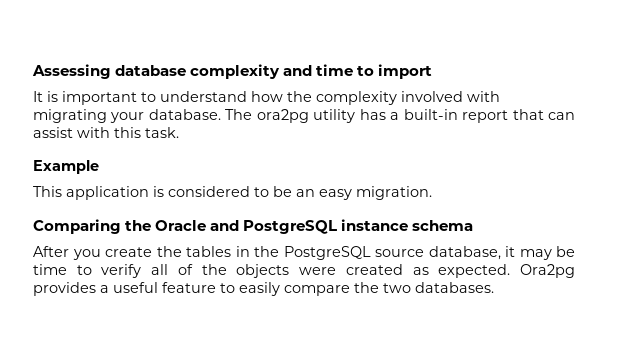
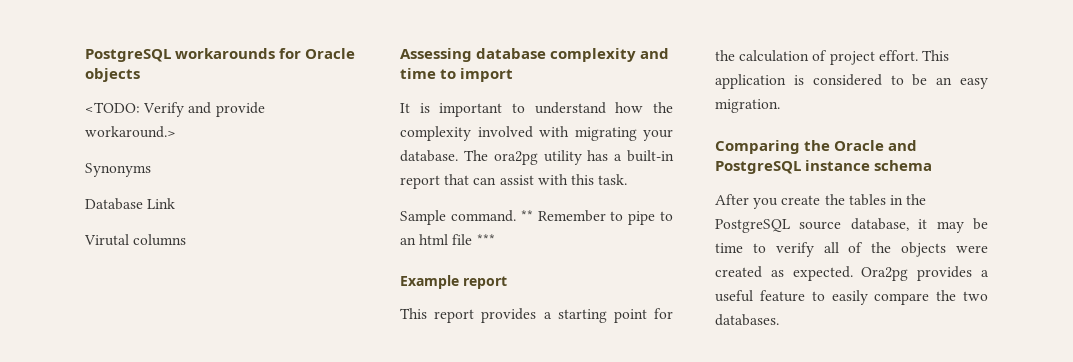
(32, 71) none -> [85,48,356,62] [85,68,140,82] [85,102,265,117] [85,126,176,138] [85,163,151,177] [85,198,176,210] [84,234,187,246] PostgreSQL workarounds for Oracle objects // <TODO: Verify and provide workaround.> // Synonyms // Database Link // Virutal columns //
(179, 132) none -> [400,210,673,225] [400,234,495,245] // Sample command. ** Remember to pipe to an html file ***
[33,186,62,197] // This -> [463,276,507,289] [400,308,673,323] [715,50,949,65] report // This report provides a starting point for the calculation of project effort. This

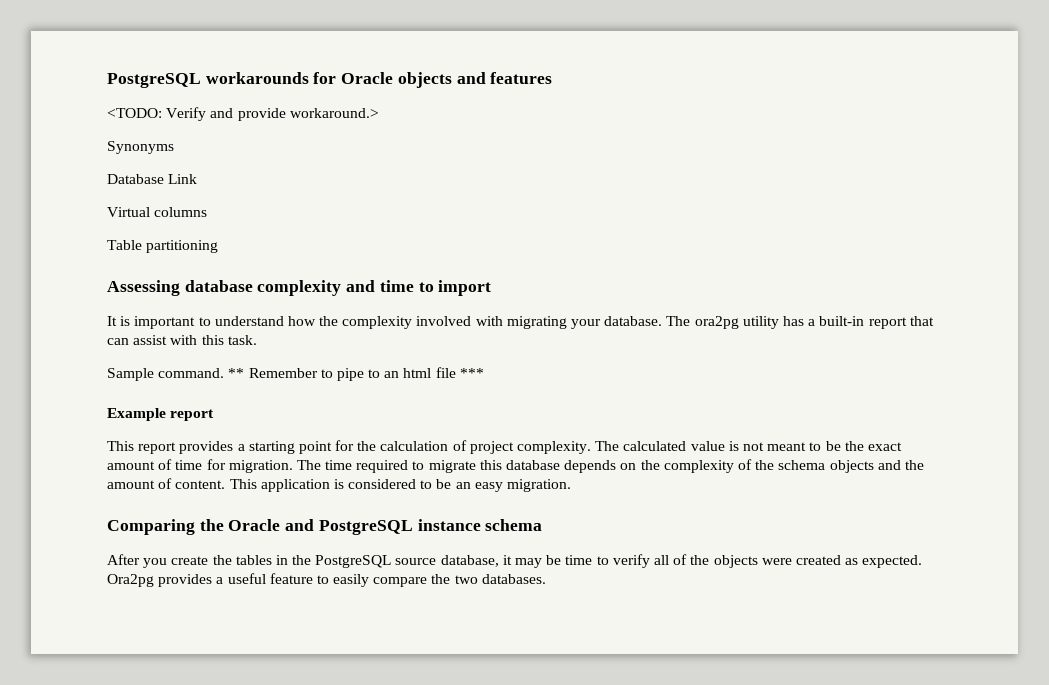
(140, 75) none -> [456,72,553,84] and features
[84,234,129,246] Virutal -> [107,207,150,217] Virtual
(187, 240) none -> [107,240,219,253] // Table partitioning
[878,50,918,61] effort. -> [517,441,902,454] [107,459,924,473] [107,478,226,489] complexity. The calculated value is not meant to be the exact amount of time for migration. The time required to migrate this database depends on the complexity of the schema objects and the amount of content.

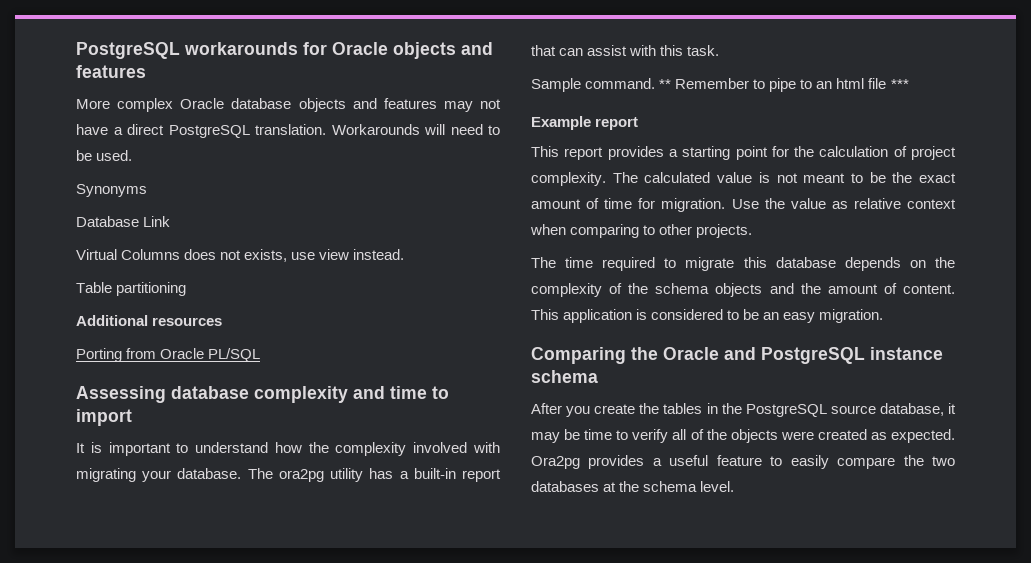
[107,107,379,121] [107,141,174,154] [107,174,198,184] [107,207,208,217] [107,240,219,253] <TODO: Verify and provide workaround.> // Synonyms // Database Link // Virtual columns // Table partitioning -> [76,98,501,112] [76,124,500,138] [76,150,133,161] [76,184,147,197] [76,216,171,227] [76,249,405,262] [76,282,187,296] [76,315,223,326] [76,348,261,362] More complex Oracle database objects and features may not have a direct PostgreSQL translation. Workarounds will need to be used. // Synonyms // Database Link // Virtual Columns does not exists, use view instead. // Table partitioning // Additional resources // Porting from Oracle PL/SQL
(293, 466) none -> [731,198,956,209] [530,224,753,238] Use the value as relative context when comparing to other projects. //
[481,574,546,584] databases. -> [531,481,735,492] databases at the schema level.

